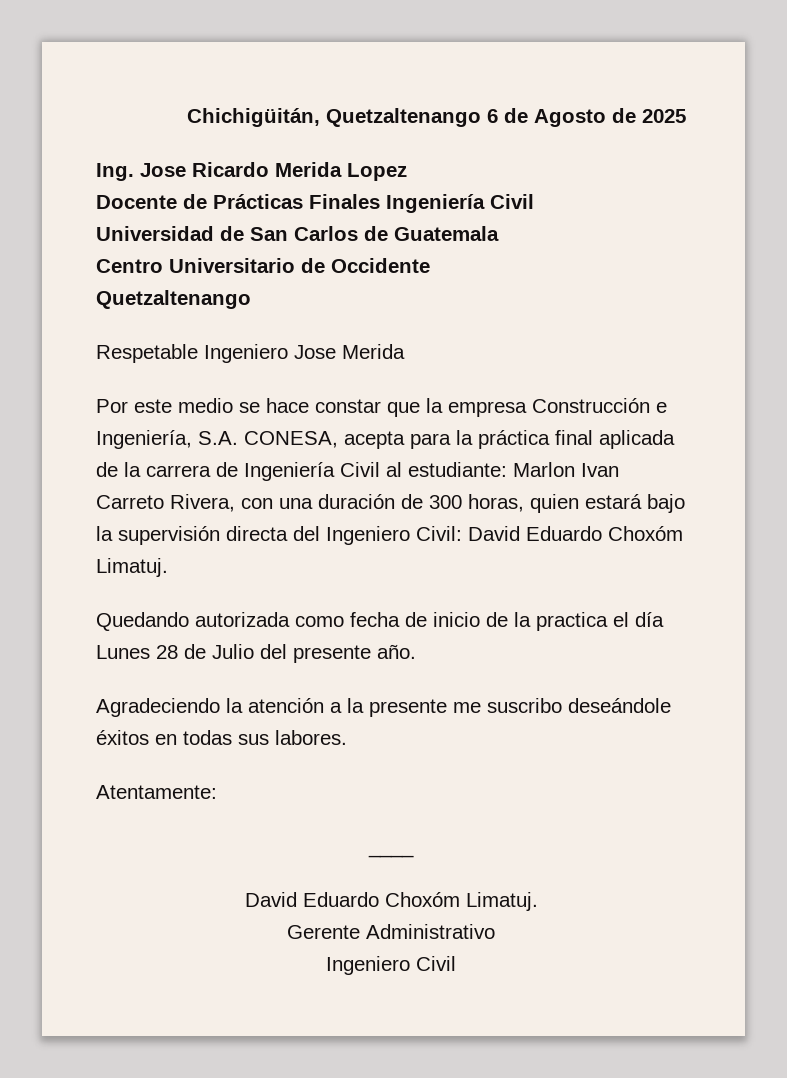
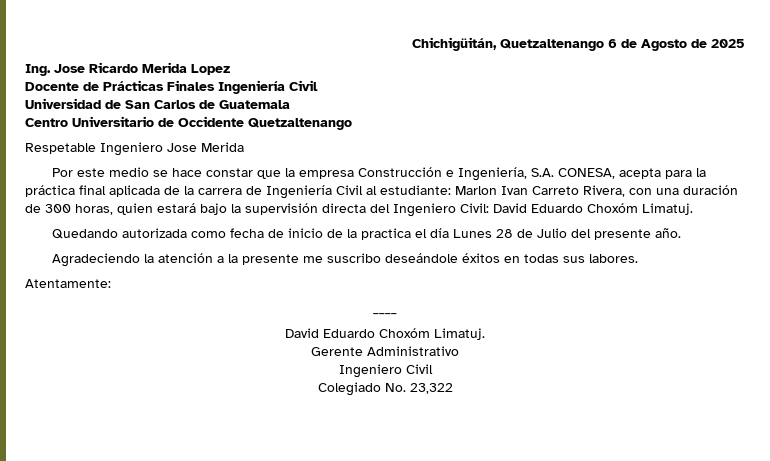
(430, 265) // -> (244, 121) none
(456, 963) none -> [317,382,453,396] // Colegiado No. 23,322

